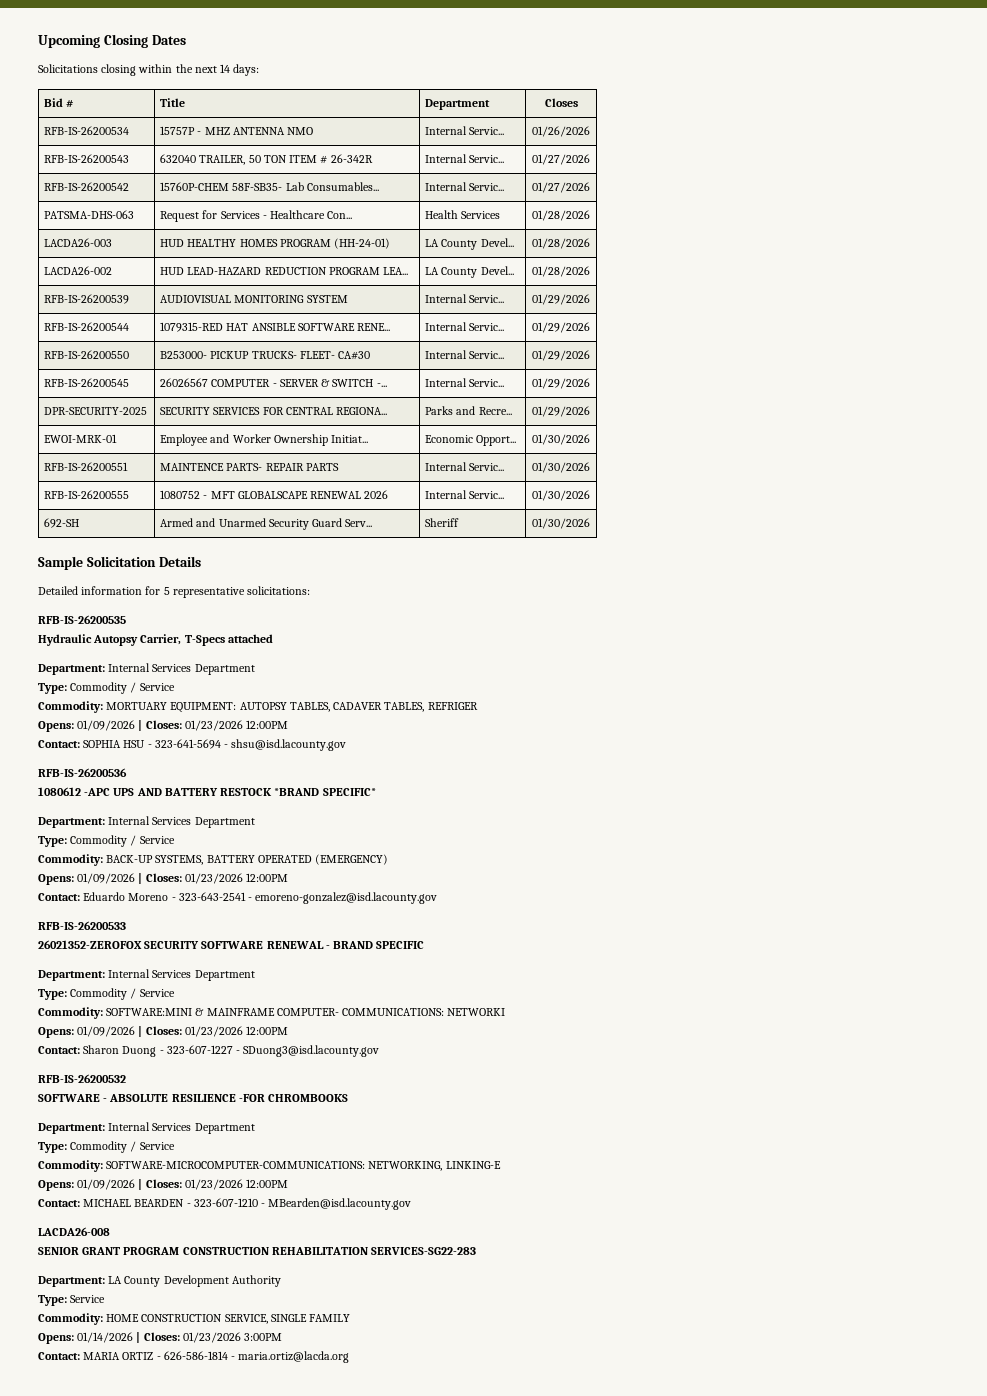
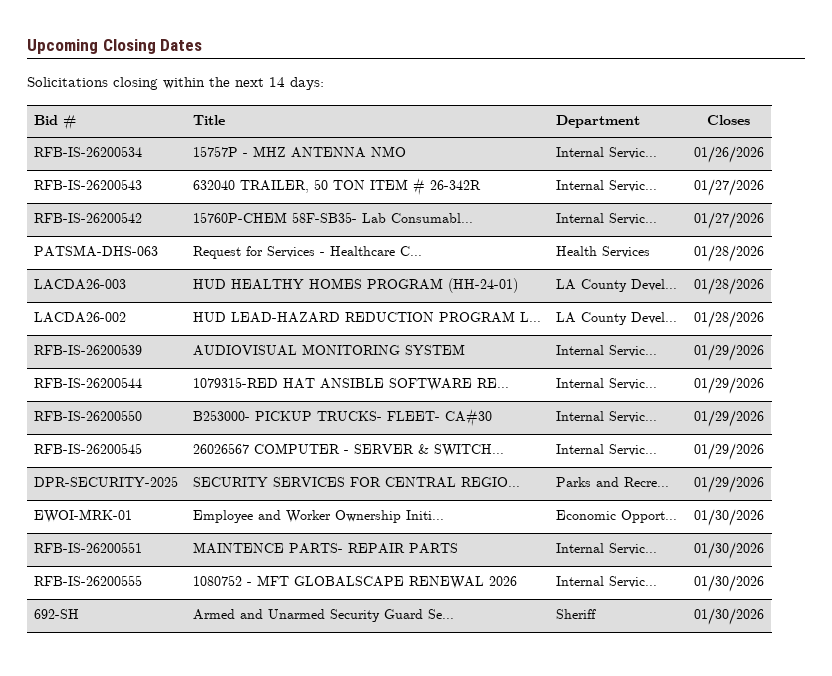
[306,182,379,191] Consumables... -> [391,213,474,223] Consumabl...
[327,211,353,219] Con... -> [400,246,423,256] C...
[383,267,409,275] LEA... -> [520,312,542,322] L...
[357,323,391,331] RENE... -> [477,378,510,388] RE...
[332,379,387,387] SWITCH -... -> [434,444,505,457] SWITCH...
[336,407,388,415] REGIONA... -> [461,477,521,487] REGIO...
[331,435,369,443] Initiat... -> [406,510,445,520] Initi...
[345,519,373,527] Serv... -> [428,609,455,619] Se...
[38,556,201,570] [38,586,311,598] [38,615,126,624] [38,634,273,646] [38,663,255,675] [38,682,175,694] [38,701,478,713] [38,720,289,732] [38,739,347,751] [38,768,127,777] [38,787,376,796] [38,816,255,828] [38,835,175,847] [38,854,389,866] [38,873,289,885] [38,892,438,904] [38,921,126,930] [38,940,425,949] [38,969,255,981] [38,988,175,1000] [38,1007,506,1019] [38,1026,289,1038] [38,1045,380,1057] [38,1074,126,1083] [38,1094,349,1102] [38,1122,255,1134] [38,1141,175,1153] [38,1160,501,1172] [38,1179,289,1191] [38,1198,412,1210] [38,1227,110,1236] [38,1247,477,1255] [38,1275,281,1287] [38,1295,106,1306] [38,1313,351,1325] [38,1332,283,1344] [38,1351,350,1363] // Sample Solicitation Details // Detailed information for 5 representative solicitations: // RFB-IS-26200535 // Hydraulic Autopsy Carrier, T-Specs attached // Department: Internal Services Department // Type: Commodity / Service // Commodity: MORTUARY EQUIPMENT: AUTOPSY TABLES, CADAVER TABLES, REFRIGER // Opens: 01/09/2026 | Closes: 01/23/2026 12:00PM // Contact: SOPHIA HSU - 323-641-5694 - shsu@isd.lacounty.gov // RFB-IS-26200536 // 1080612 -APC UPS AND BATTERY RESTOCK *BRAND SPECIFIC* // Department: Internal Services Department // Type: Commodity / Service // Commodity: BACK-UP SYSTEMS, BATTERY OPERATED (EMERGENCY) // Opens: 01/09/2026 | Closes: 01/23/2026 12:00PM // Contact: Eduardo Moreno - 323-643-2541 - emoreno-gonzalez@isd.lacounty.gov // RFB-IS-26200533 // 26021352-ZEROFOX SECURITY SOFTWARE RENEWAL - BRAND SPECIFIC // Department: Internal Services Department // Type: Commodity / Service // Commodity: SOFTWARE:MINI & MAINFRAME COMPUTER- COMMUNICATIONS: NETWORKI // Opens: 01/09/2026 | Closes: 01/23/2026 12:00PM // Contact: Sharon Duong - 323-607-1227 - SDuong3@isd.lacounty.gov // RFB-IS-26200532 // SOFTWARE - ABSOLUTE RESILIENCE -FOR CHROMBOOKS // Department: Internal Services Department // Type: Commodity / Service // Commodity: SOFTWARE-MICROCOMPUTER-COMMUNICATIONS: NETWORKING, LINKING-E // Opens: 01/09/2026 | Closes: 01/23/2026 12:00PM // Contact: MICHAEL BEARDEN - 323-607-1210 - MBearden@isd.lacounty.gov // LACDA26-008 // SENIOR GRANT PROGRAM CONSTRUCTION REHABILITATION SERVICES-SG22-283 // Department: LA County Development Authority // Type: Service // Commodity: HOME CONSTRUCTION SERVICE, SINGLE FAMILY // Opens: 01/14/2026 | Closes: 01/23/2026 3:00PM // Contact: MARIA ORTIZ - 626-586-1814 - maria.ortiz@lacda.org -> (764, 616) none

